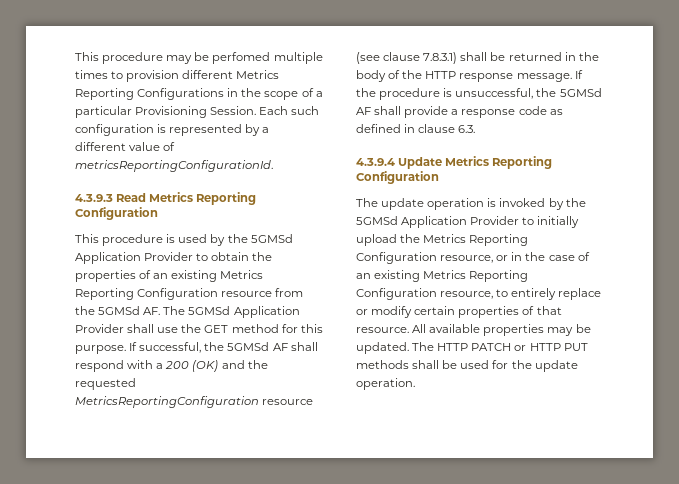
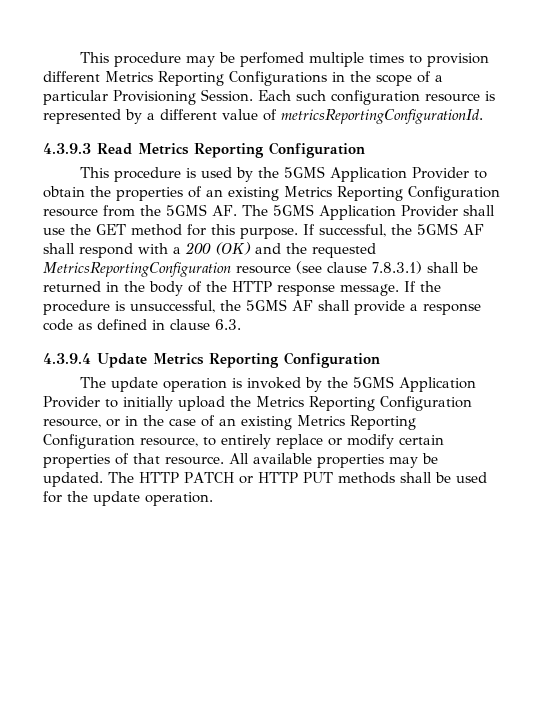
(154, 130) none -> [425,93,480,102] resource
[250,234,293,243] 5GMSd -> [284,166,326,178] 5GMS
[98,306,141,315] 5GMSd -> [166,204,207,216] 5GMS
[188,306,231,315] 5GMSd -> [272,204,314,216] 5GMS
[227,342,270,351] 5GMSd -> [417,223,458,235] 5GMS
[559,88,602,97] 5GMSd -> [246,299,287,311] 5GMS
[356,216,398,225] 5GMSd -> [353,376,395,388] 5GMS

